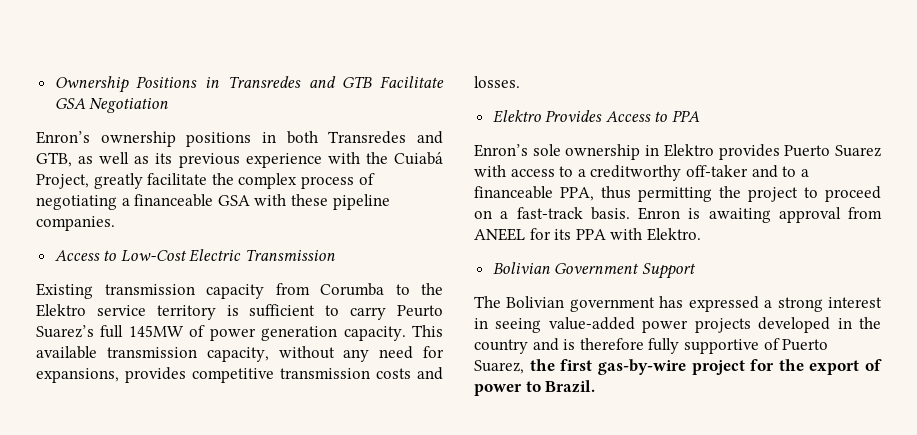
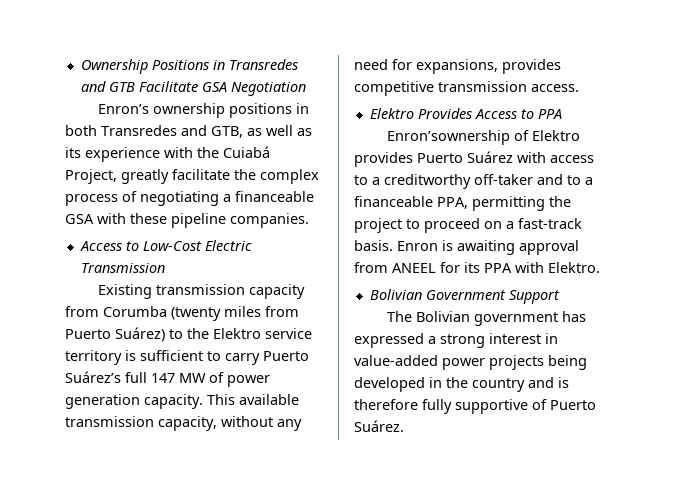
[178,153,240,168] previous -> (81, 152) none
(384, 289) none -> [171,306,299,321] [65,327,165,342] (twenty miles from Puerto Suárez)
[396,305,443,317] [36,325,184,338] Peurto Suarez’s full 145MW -> [263,351,309,361] [65,371,206,383] Puerto Suárez’s full 147 MW
[376,367,443,380] [474,76,520,88] costs and losses. -> [531,84,579,92] access.
[474,144,660,160] Enron’s sole ownership in -> [387,130,530,145] Enron’sownership of
[835,145,881,157] Suarez -> [467,151,513,163] Suárez
[601,186,631,199] thus -> (468, 203) none
[495,318,542,333] seeing -> (558, 338) none
(751, 325) none -> [548,355,587,370] being
[474,359,882,375] [474,380,596,396] Suarez, the first gas-by-wire project for the export of power to Brazil. -> [354,420,404,432] Suárez.

